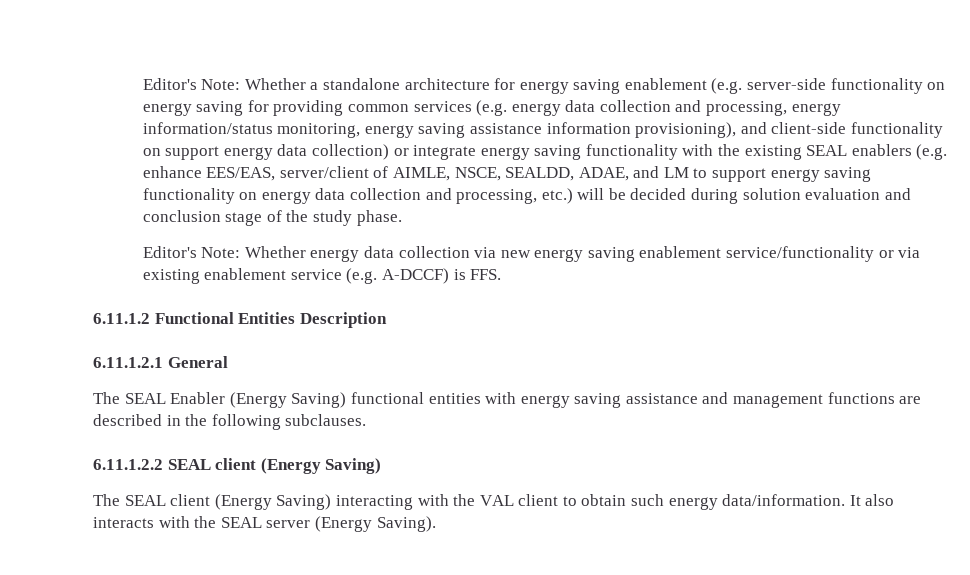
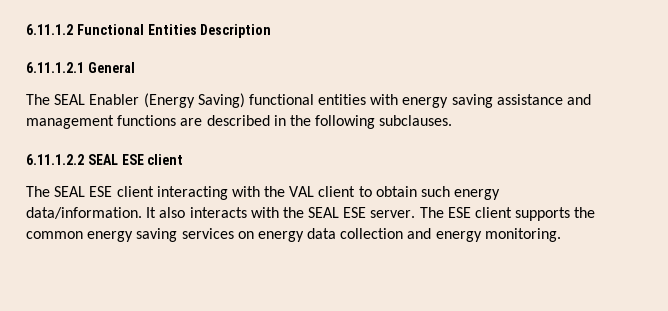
[142,78,946,94] [142,100,841,116] [142,122,943,138] [142,144,948,160] [142,166,872,182] [142,188,911,204] [142,210,402,226] [142,246,921,262] [142,268,502,284] Editor's Note: Whether a standalone architecture for energy saving enablement (e.g. server-side functionality on energy saving for providing common services (e.g. energy data collection and processing, energy information/status monitoring, energy saving assistance information provisioning), and client-side functionality on support energy data collection) or integrate energy saving functionality with the existing SEAL enablers (e.g. enhance EES/EAS, server/client of AIMLE, NSCE, SEALDD, ADAE, and LM to support energy saving functionality on energy data collection and processing, etc.) will be decided during solution evaluation and conclusion stage of the study phase. // Editor's Note: Whether energy data collection via new energy saving enablement service/functionality or via existing enablement service (e.g. A-DCCF) is FFS. // -> (26, 29) none
[215,458,382,474] [93,494,332,510] client (Energy Saving) // The SEAL client (Energy Saving) -> [121,154,184,165] [26,186,154,197] ESE client // The SEAL ESE client
[266,516,436,532] server (Energy Saving). -> [343,207,596,221] [26,228,561,242] ESE server. The ESE client supports the common energy saving services on energy data collection and energy monitoring.

